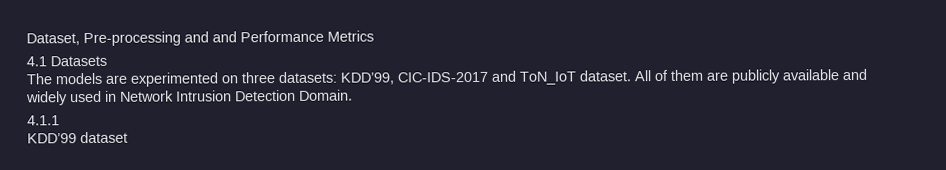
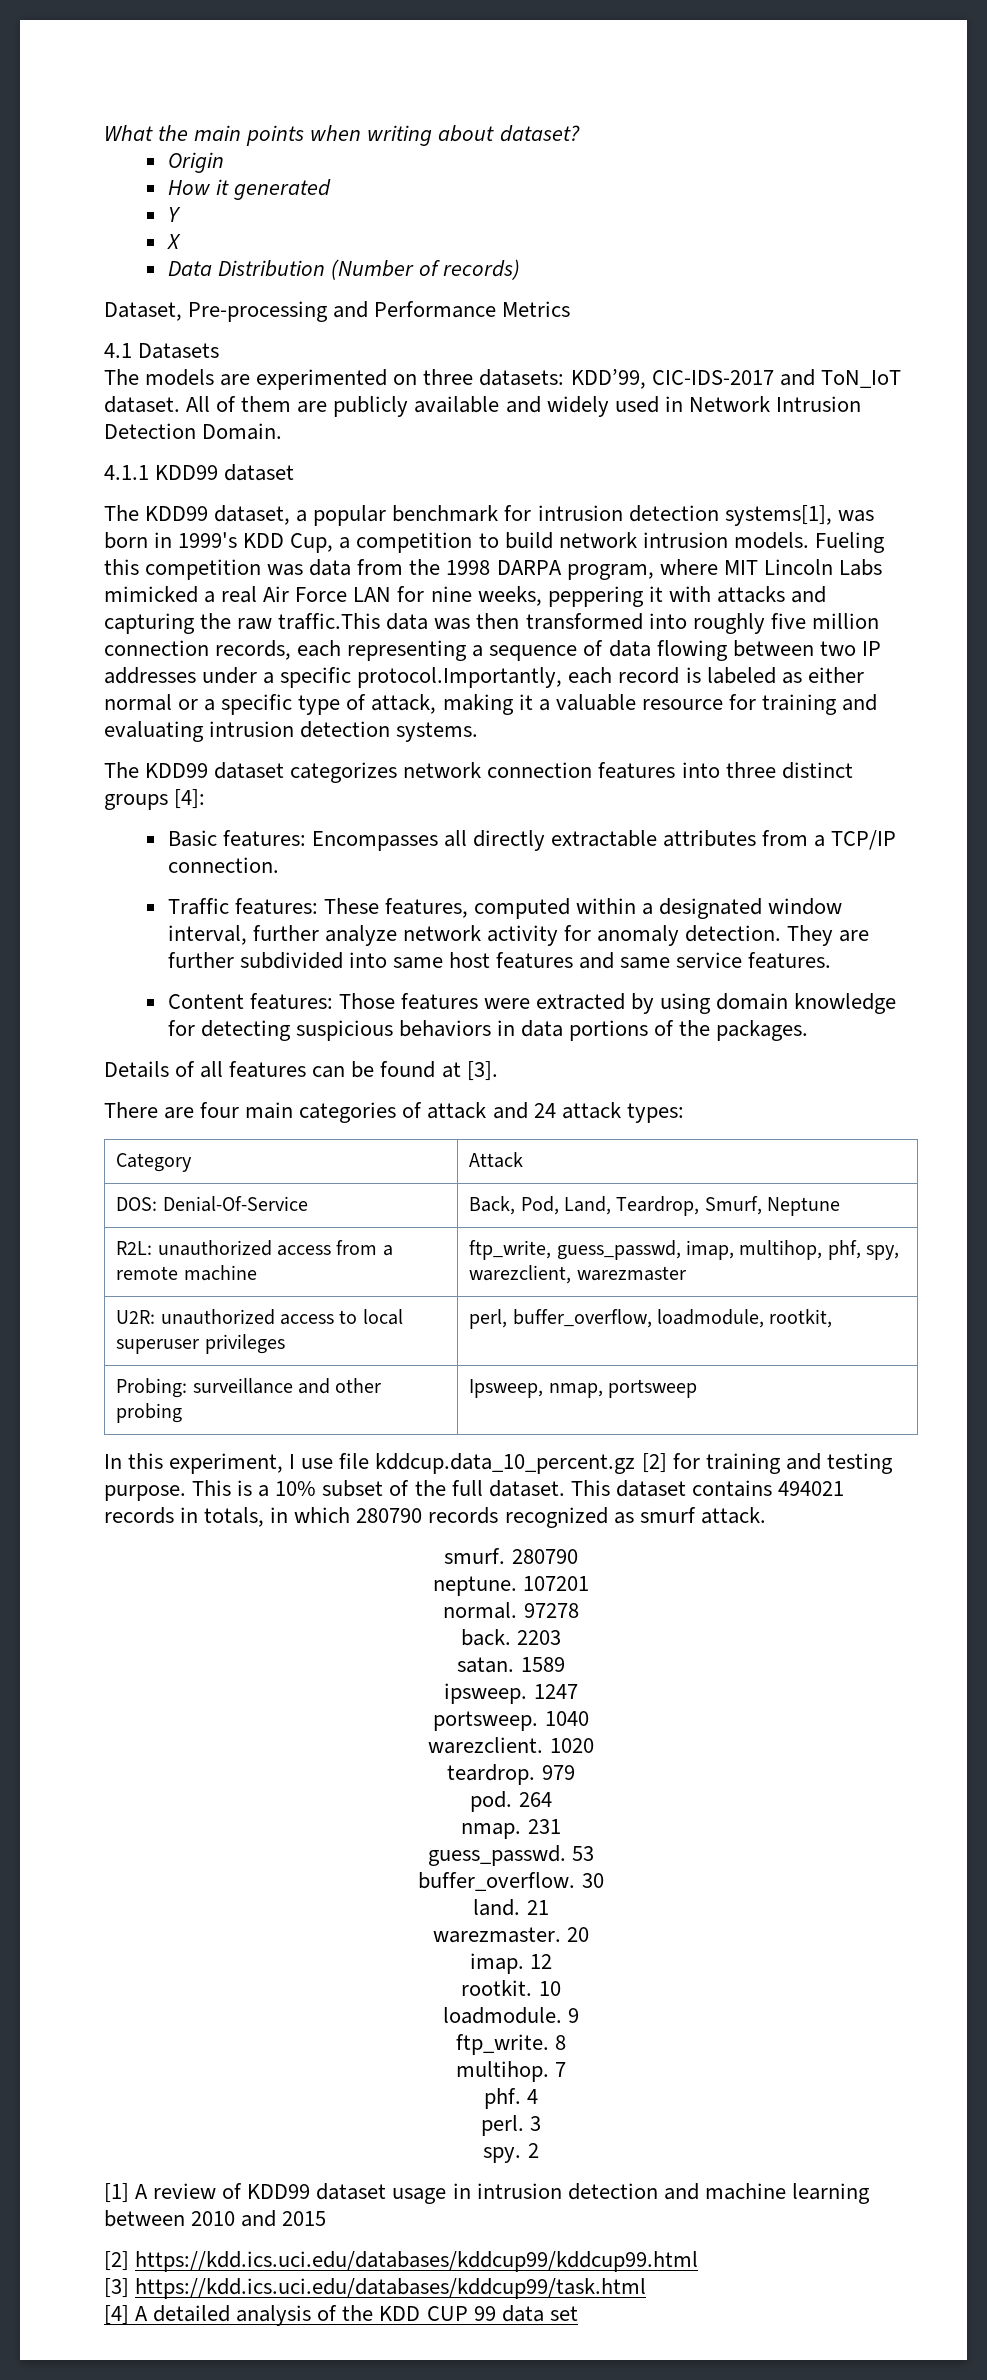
(26, 39) none -> [104,125,580,146] [167,152,224,173] [167,179,331,200] [167,207,181,222] [166,234,181,249] [167,259,520,280] What the main points when writing about dataset? // Origin // How it generated // Y // X // Data Distribution (Number of records) //
[212,31,237,43] and -> (369, 309) none
[27,131,128,144] // KDD’99 dataset -> [155,464,295,481] [104,505,874,526] [104,532,885,553] [104,559,882,580] [104,586,826,607] [104,613,879,634] [104,640,881,661] [104,667,864,688] [104,694,878,715] [104,721,479,742] [104,762,853,783] [104,789,206,810] [167,830,897,851] [167,857,279,873] [167,898,843,919] [167,925,870,946] [167,952,832,969] [167,993,897,1014] [167,1020,809,1041] [104,1061,498,1081] [104,1102,684,1123] [116,1153,193,1172] [469,1152,524,1168] [116,1196,308,1212] [469,1196,841,1216] [116,1240,393,1256] [116,1265,257,1281] [469,1240,900,1260] [469,1265,686,1284] [116,1309,403,1325] [116,1334,285,1354] [469,1309,833,1329] [116,1378,382,1398] [116,1403,183,1423] [469,1379,698,1398] [104,1453,893,1474] [104,1480,844,1501] [104,1507,766,1528] [444,1548,578,1564] [432,1576,590,1596] [443,1602,579,1619] [460,1629,562,1646] [457,1657,565,1673] [444,1683,578,1704] [433,1711,589,1731] [428,1737,594,1754] [447,1764,575,1785] [470,1791,552,1812] [461,1819,561,1839] [427,1845,595,1866] [418,1872,604,1891] [473,1899,549,1916] [432,1927,590,1943] [469,1953,553,1974] [461,1980,561,1996] [442,2007,580,2024] [455,2034,567,2055] [455,2061,567,2082] [483,2088,539,2109] [480,2115,542,2136] [483,2143,539,2163] [104,2183,870,2204] [104,2210,327,2227] [104,2251,699,2272] [104,2278,647,2299] [104,2305,578,2326] KDD99 dataset // The KDD99 dataset, a popular benchmark for intrusion detection systems[1], was born in 1999's KDD Cup, a competition to build network intrusion models. Fueling this competition was data from the 1998 DARPA program, where MIT Lincoln Labs mimicked a real Air Force LAN for nine weeks, peppering it with attacks and capturing the raw traffic.This data was then transformed into roughly five million connection records, each representing a sequence of data flowing between two IP addresses under a specific protocol.Importantly, each record is labeled as either normal or a specific type of attack, making it a valuable resource for training and evaluating intrusion detection systems. // The KDD99 dataset categorizes network connection features into three distinct groups [4]: // Basic features: Encompasses all directly extractable attributes from a TCP/IP connection. // Traffic features: These features, computed within a designated window interval, further analyze network activity for anomaly detection. They are further subdivided into same host features and same service features. // Content features: Those features were extracted by using domain knowledge for detecting suspicious behaviors in data portions of the packages. // Details of all features can be found at [3]. // There are four main categories of attack and 24 attack types: // Category | Attack // DOS: Denial-Of-Service | Back, Pod, Land, Teardrop, Smurf, Neptune // R2L: unauthorized access from a remote machine | ftp_write, guess_passwd, imap, multihop, phf, spy, warezclient, warezmaster // U2R: unauthorized access to local superuser privileges | perl, buffer_overflow, loadmodule, rootkit, // Probing: surveillance and other probing | Ipsweep, nmap, portsweep // In this experiment, I use file kddcup.data_10_percent.gz [2] for training and testing purpose. This is a 10% subset of the full dataset. This dataset contains 494021 records in totals, in which 280790 records recognized as smurf attack. // smurf. 280790 // neptune. 107201 // normal. 97278 // back. 2203 // satan. 1589 // ipsweep. 1247 // portsweep. 1040 // warezclient. 1020 // teardrop. 979 // pod. 264 // nmap. 231 // guess_passwd. 53 // buffer_overflow. 30 // land. 21 // warezmaster. 20 // imap. 12 // rootkit. 10 // loadmodule. 9 // ftp_write. 8 // multihop. 7 // phf. 4 // perl. 3 // spy. 2 // [1] A review of KDD99 dataset usage in intrusion detection and machine learning between 2010 and 2015 // [2] https://kdd.ics.uci.edu/databases/kddcup99/kddcup99.html // [3] https://kdd.ics.uci.edu/databases/kddcup99/task.html // [4] A detailed analysis of the KDD CUP 99 data set

